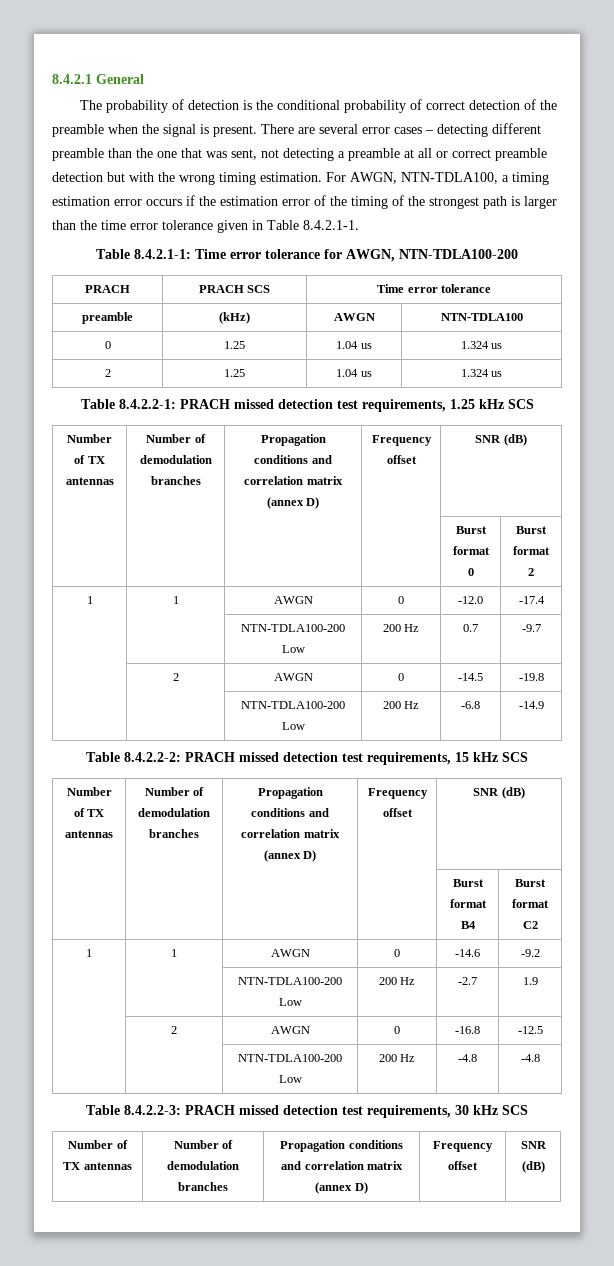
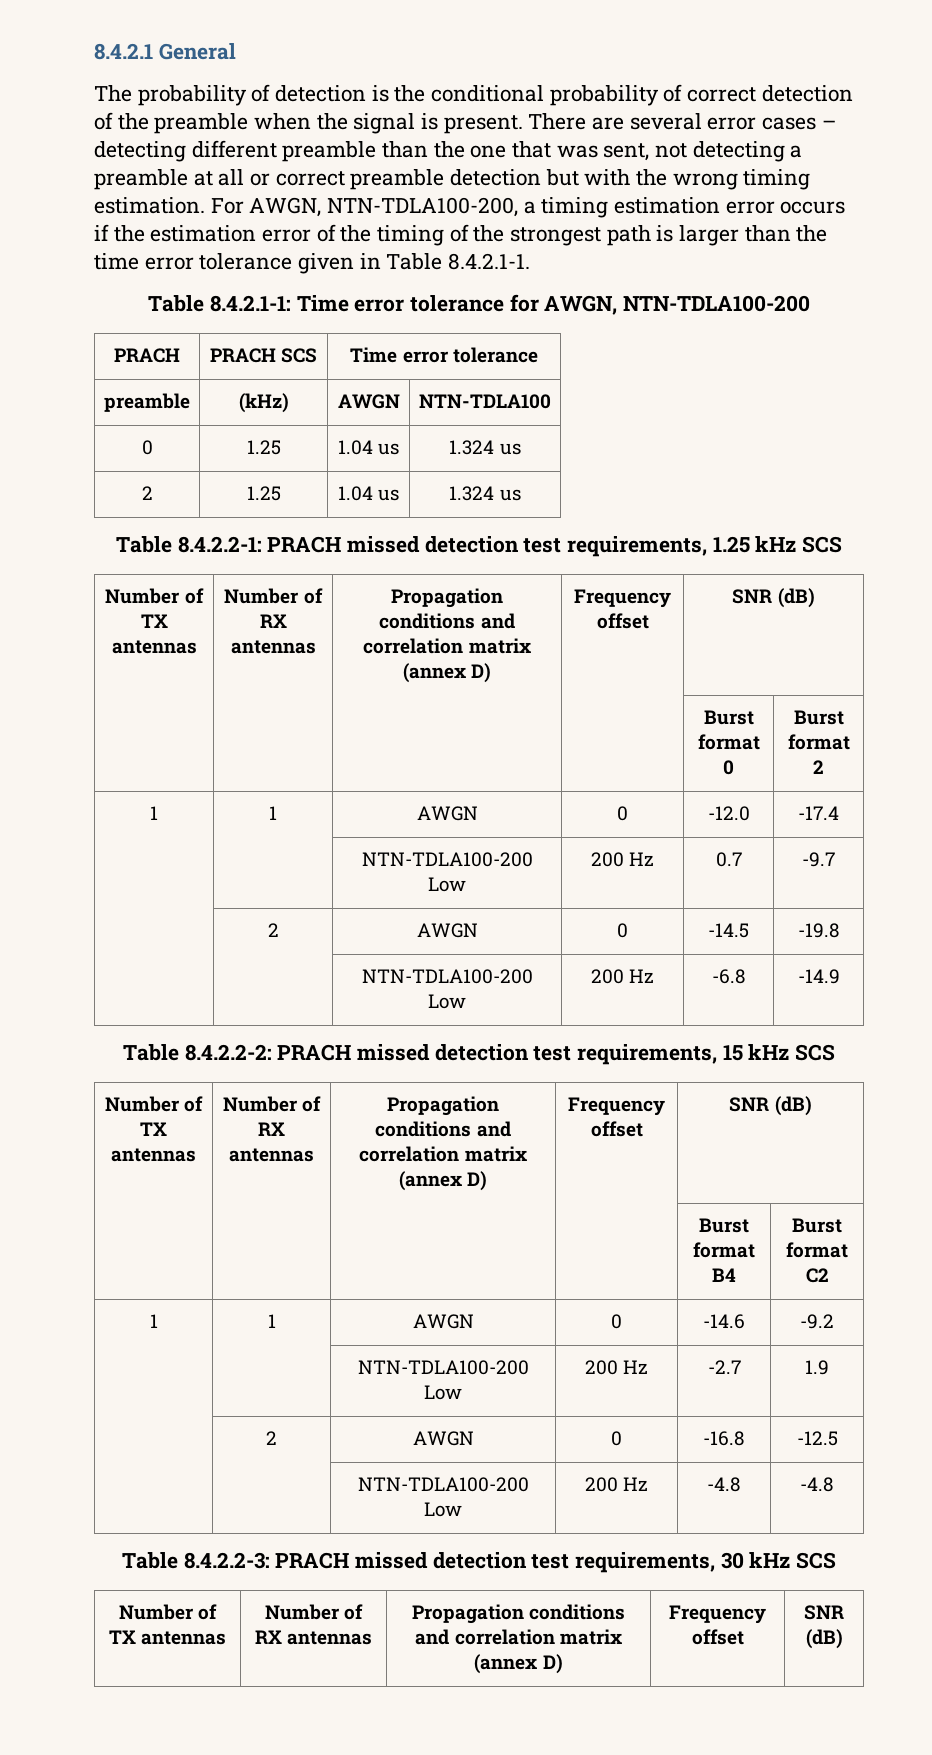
[401,172,498,184] NTN-TDLA100, -> [327,197,519,217] NTN-TDLA100-200,
[139,455,212,464] [150,476,201,485] demodulation branches -> [259,614,287,628] [230,640,316,654] RX antennas
[138,808,210,817] [149,829,199,838] demodulation branches -> [258,1122,285,1136] [229,1148,314,1162] RX antennas
[167,1161,239,1170] [178,1182,228,1191] demodulation branches -> [254,1630,373,1645] RX antennas

